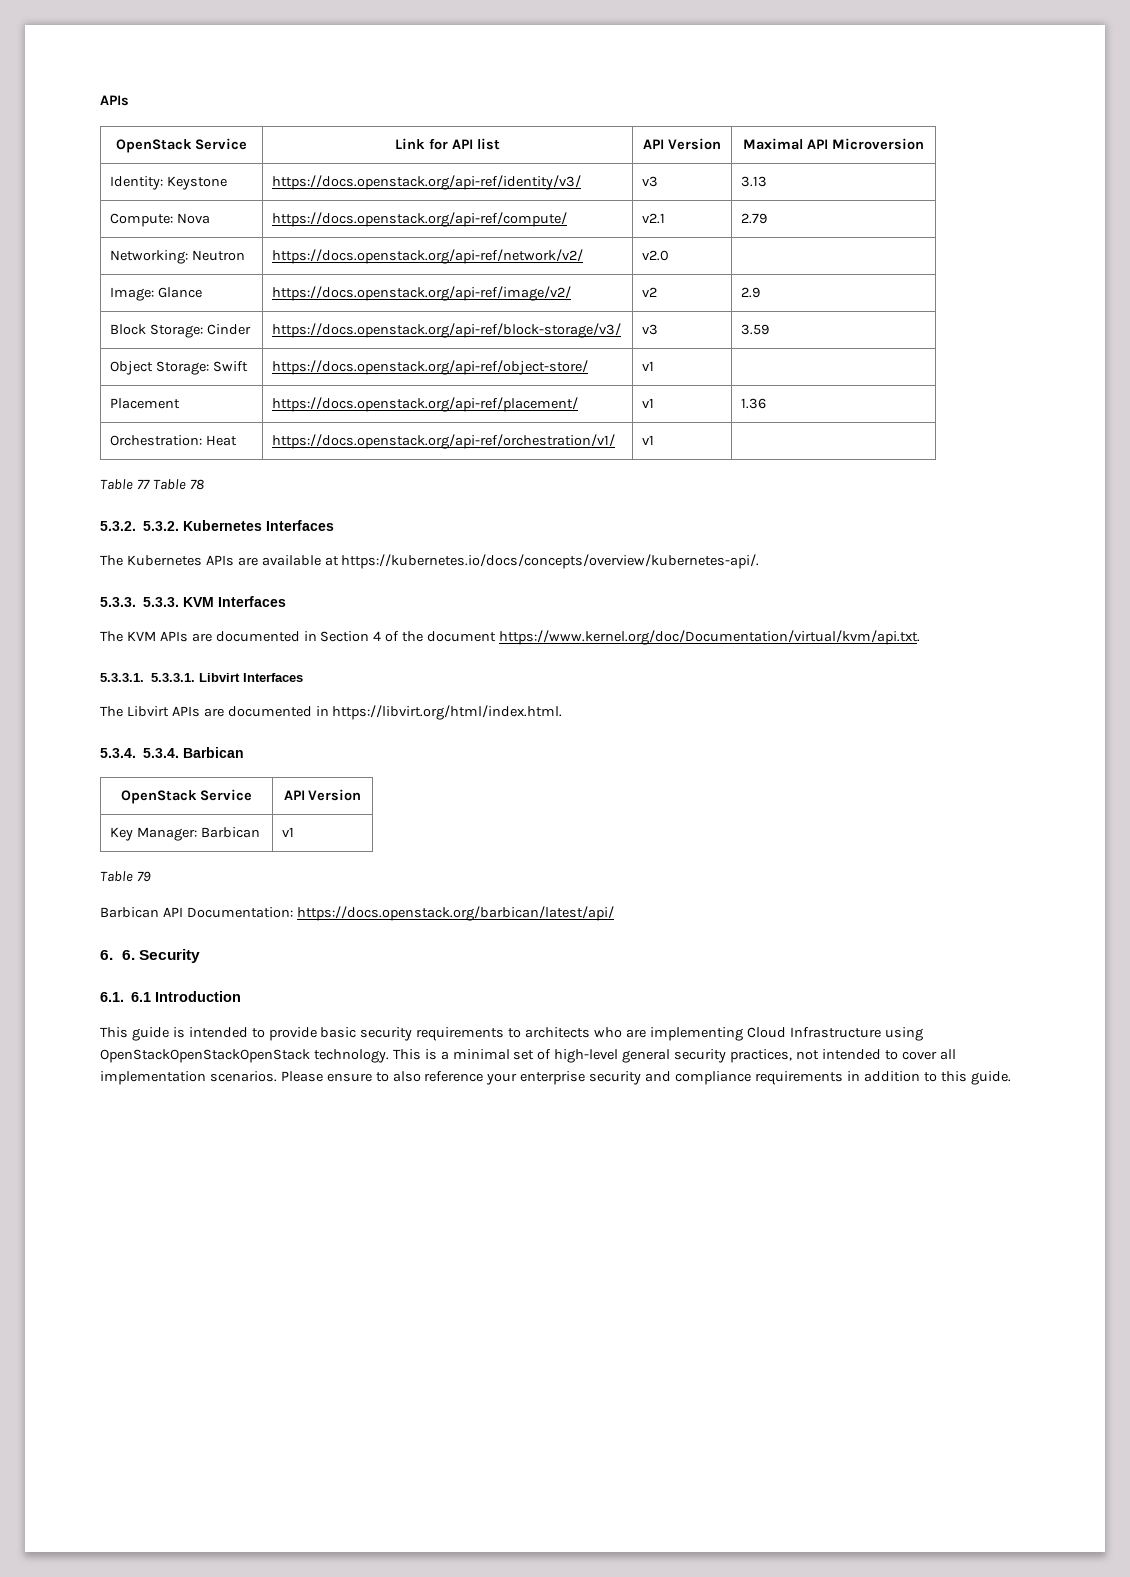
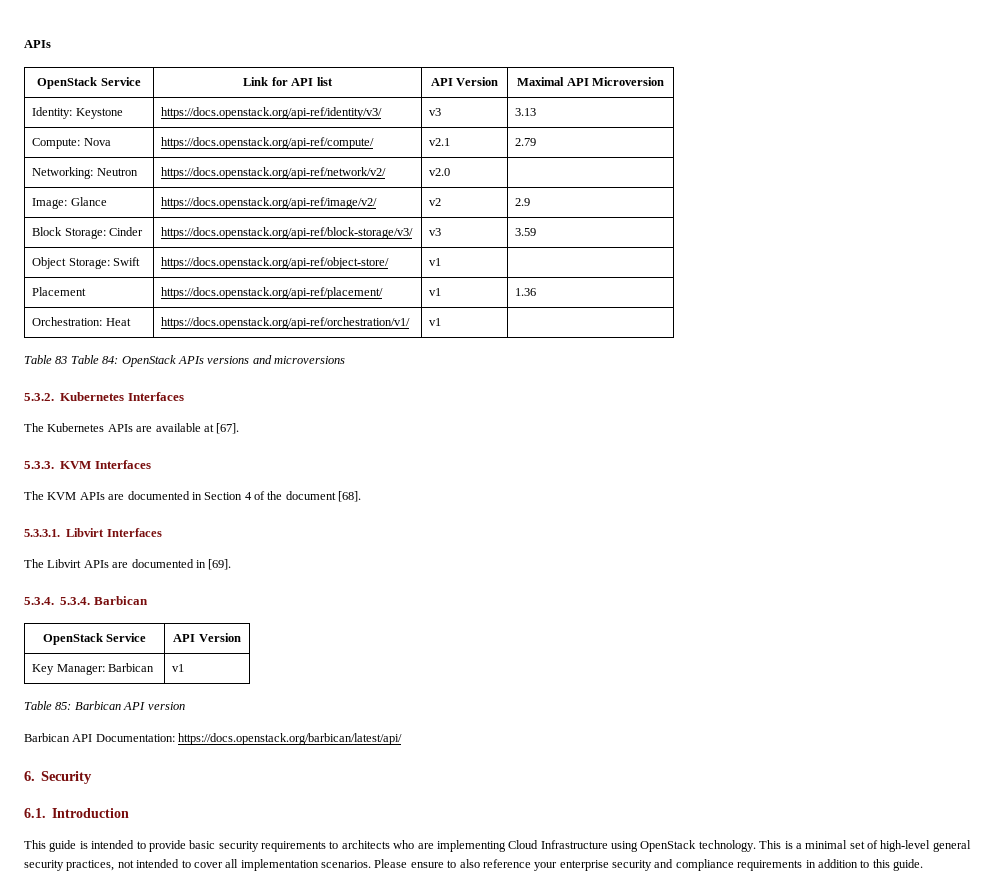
[136,479,204,490] [100,521,180,531] 77 Table 78 // 5.3.2. 5.3.2. -> [55,355,345,367] [24,393,54,401] 83 Table 84: OpenStack APIs versions and microversions // 5.3.2.
[341,554,760,569] [100,597,180,607] https://kubernetes.io/docs/concepts/overview/kubernetes-api/. // 5.3.3. 5.3.3. -> [216,423,240,434] [24,461,54,469] [67]. // 5.3.3.
[499,630,921,645] [100,673,196,682] https://www.kernel.org/doc/Documentation/virtual/kvm/api.txt. // 5.3.3.1. 5.3.3.1. -> [338,491,362,502] [24,529,60,537] [68]. // 5.3.3.1.
[332,705,563,720] https://libvirt.org/html/index.html. -> [208,559,232,570] [69].
[136,871,151,882] 79 -> [55,701,185,710] 85: Barbican API version
[122,950,136,960] 6. -> (35, 776) none
[131,992,152,1002] 6.1 -> (46, 813) none
[100,1049,310,1063] OpenStackOpenStackOpenStack -> [640,840,697,852] OpenStack

